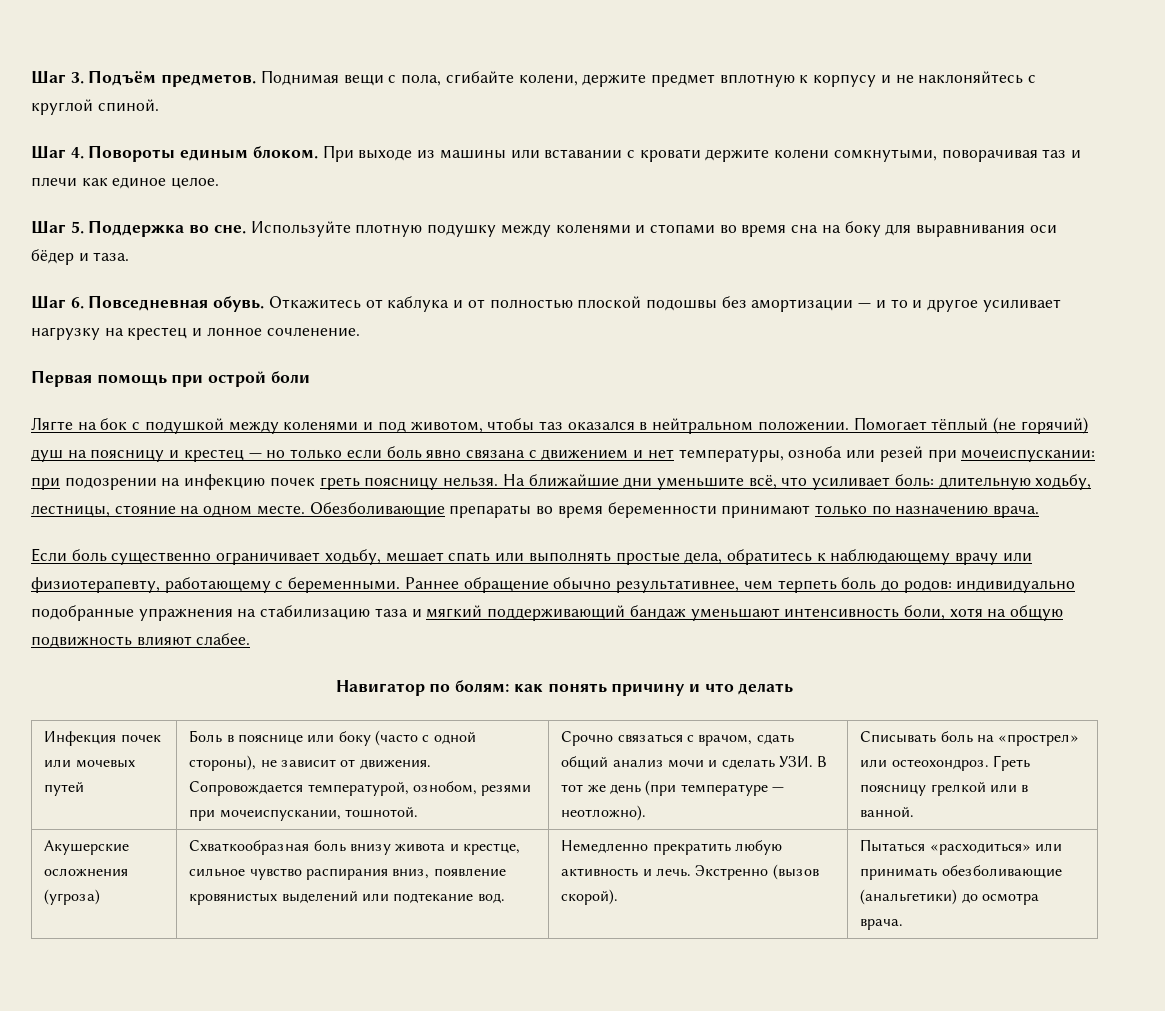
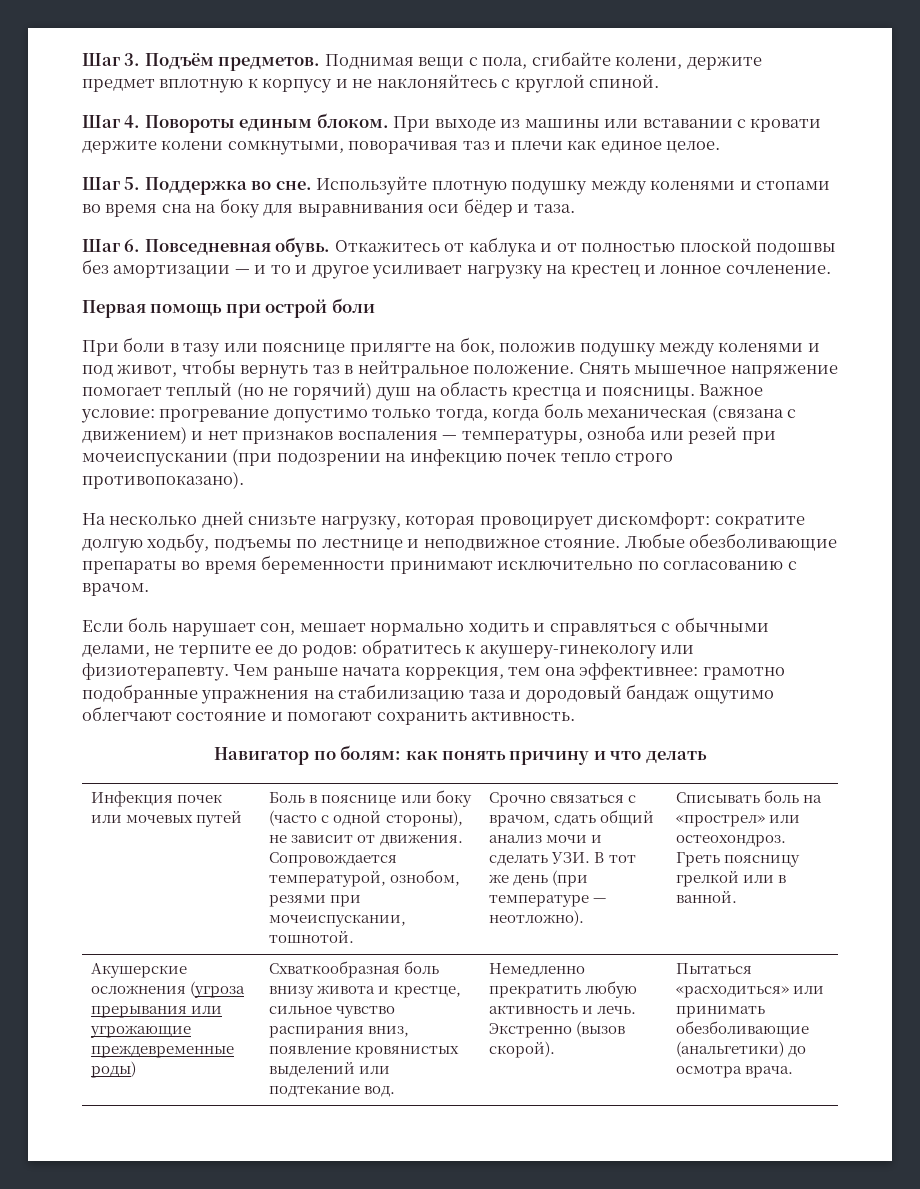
[31,417,1088,434] [31,446,674,462] Лягте на бок с подушкой между коленями и под животом, чтобы таз оказался в нейтральном положении. Помогает тёплый (не горячий) душ на поясницу и крестец — но только если боль явно связана с движением и нет -> [82,337,820,357] [82,359,838,379] [82,381,764,401] [81,403,797,423] [82,426,458,444] При боли в тазу или пояснице прилягте на бок, положив подушку между коленями и под живот, чтобы вернуть таз в нейтральное положение. Снять мышечное напряжение помогает теплый (но не горячий) душ на область крестца и поясницы. Важное условие: прогревание допустимо только тогда, когда боль механическая (связана с движением) и нет признаков воспаления —
[961,449,1096,462] [31,477,60,490] мочеиспускании: при -> [82,448,273,467] мочеиспускании (при
[319,474,1092,490] [31,502,445,517] греть поясницу нельзя. На ближайшие дни уменьшите всё, что усиливает боль: длительную ходьбу, лестницы, стояние на одном месте. Обезболивающие -> [560,453,674,466] [82,471,244,489] [82,511,805,530] [82,533,838,553] тепло строго противопоказано). // На несколько дней снизьте нагрузку, которая провоцирует дискомфорт: сократите долгую ходьбу, подъемы по лестнице и неподвижное стояние. Любые обезболивающие
[814,505,1040,518] [31,548,1032,565] [31,577,1076,593] только по назначению врача. // Если боль существенно ограничивает ходьбу, мешает спать или выполнять простые дела, обратитесь к наблюдающему врачу или физиотерапевту, работающему с беременными. Раннее обращение обычно результативнее, чем терпеть боль до родов: индивидуально -> [497,560,797,570] [82,583,149,596] [82,617,769,637] [82,639,695,659] [82,663,785,681] исключительно по согласованию с врачом. // Если боль нарушает сон, мешает нормально ходить и справляться с обычными делами, не терпите ее до родов: обратитесь к акушеру-гинекологу или физиотерапевту. Чем раньше начата коррекция, тем она эффективнее: грамотно
[426,605,1064,621] [31,633,251,648] мягкий поддерживающий бандаж уменьшают интенсивность боли, хотя на общую подвижность влияют слабее. -> [525,684,774,704] [82,706,576,725] дородовый бандаж ощутимо облегчают состояние и помогают сохранить активность.
[44,889,101,905] (угроза) -> [190,981,246,998] [91,1006,223,1018] [90,1025,192,1038] [91,1045,235,1058] [91,1061,137,1078] (угроза прерывания или угрожающие преждевременные роды)

